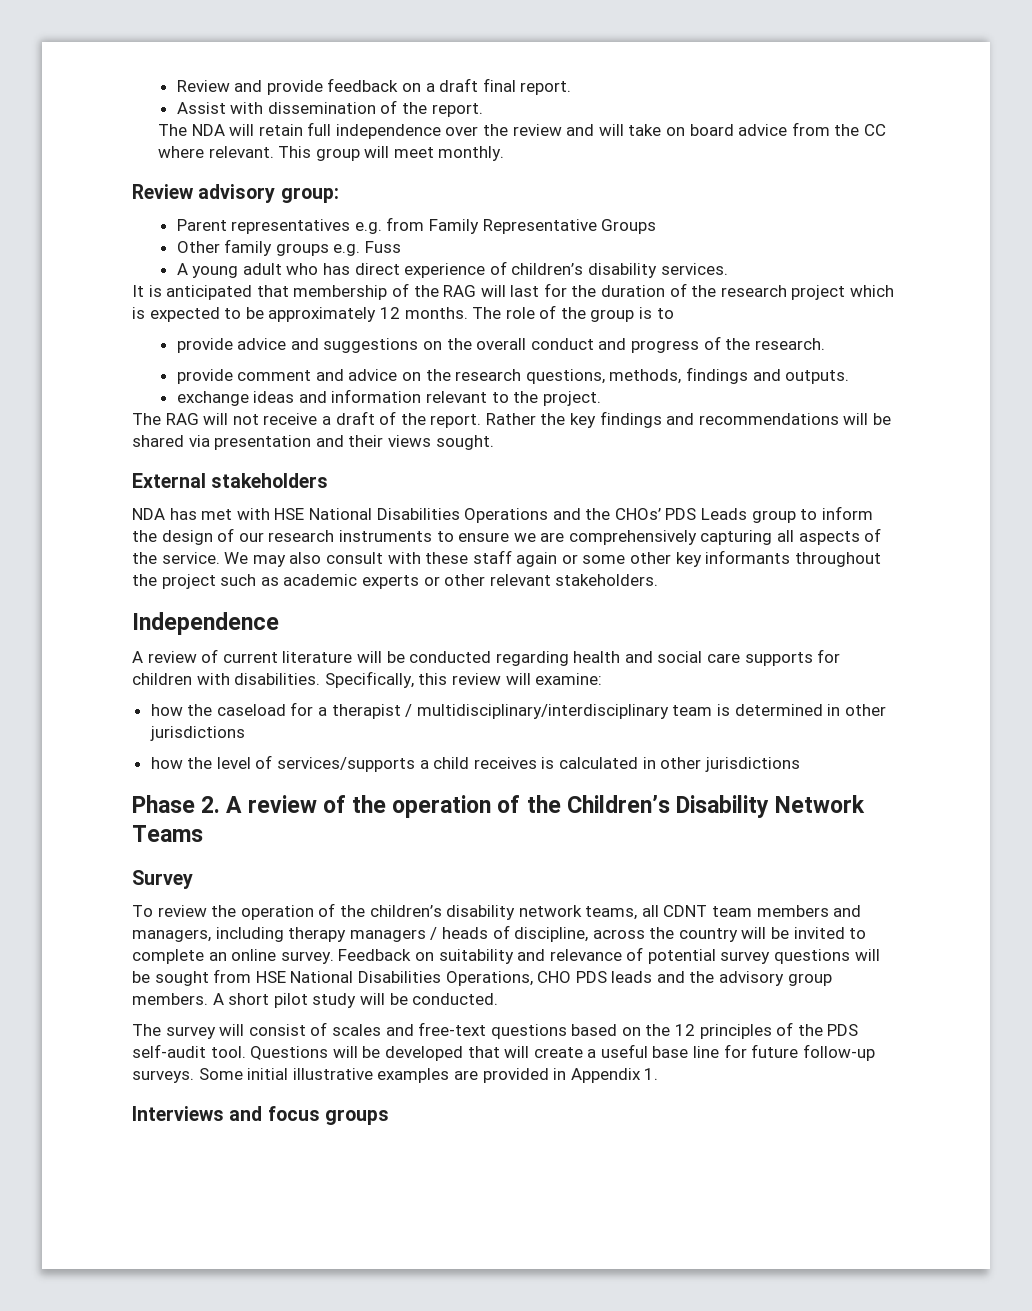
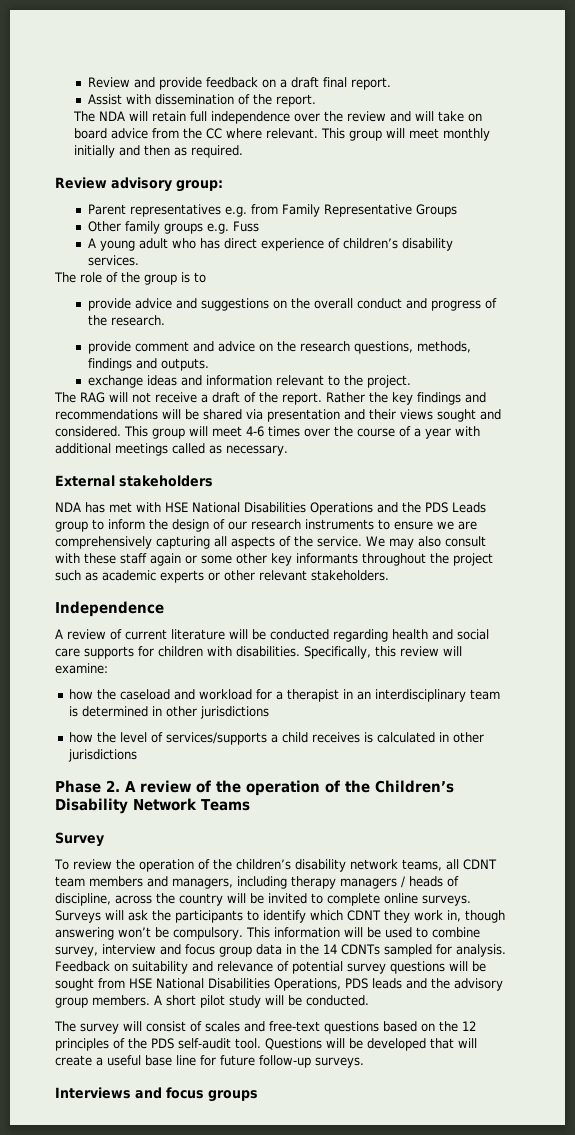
[438,146,505,161] monthly. -> [442,128,490,141] [73,145,243,158] monthly initially and then as required.
[132,283,895,300] [132,307,468,322] It is anticipated that membership of the RAG will last for the duration of the research project which is expected to be approximately 12 months. -> (139, 260) none
[435,435,494,450] sought. -> [437,409,501,422] [55,426,480,439] [55,443,288,456] sought and considered. This group will meet 4-6 times over the course of a year with additional meetings called as necessary.
[614,508,661,520] CHOs’ -> (421, 507) none
(286, 710) none -> [174,689,253,700] and workload
[405,704,669,719] / multidisciplinary/interdisciplinary -> [343,689,467,702] in an interdisciplinary
[208,949,334,964] an online survey. -> [384,893,471,906] [55,910,505,923] [55,927,480,940] [55,944,506,957] online surveys. Surveys will ask the participants to identify which CDNT they work in, though answering won’t be compulsory. This information will be used to combine survey, interview and focus group data in the 14 CDNTs sampled for analysis.
[537,971,572,983] CHO -> (341, 984) none
[198,1068,659,1083] Some initial illustrative examples are provided in Appendix 1. -> (364, 1062) none

